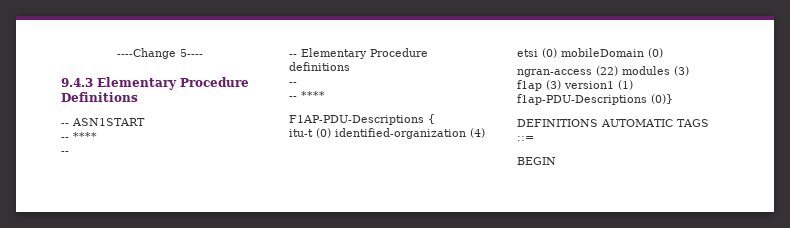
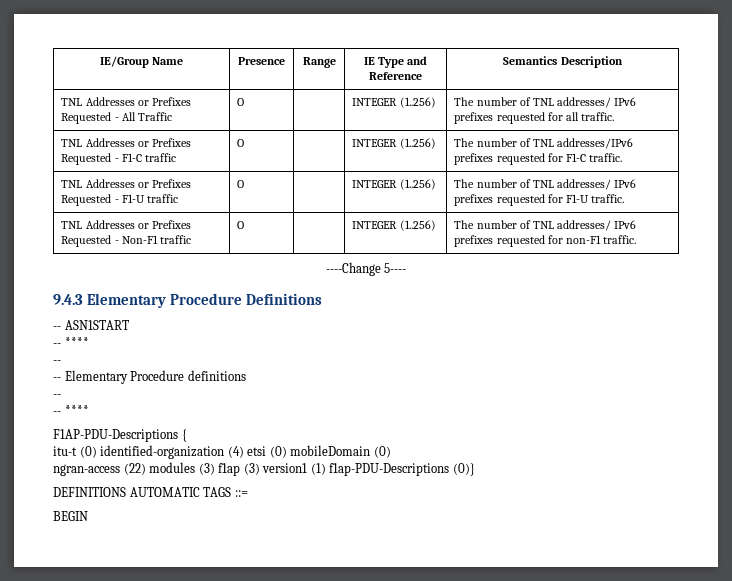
(116, 53) none -> [99,56,184,68] [238,57,285,65] [302,57,336,68] [363,56,428,68] [369,72,422,80] [503,56,623,68] [61,97,191,106] [61,112,172,124] [237,98,245,106] [352,97,436,108] [454,97,637,108] [454,112,614,124] [61,138,191,147] [61,153,176,165] [237,139,245,147] [352,138,436,149] [454,138,633,149] [454,153,622,165] [61,179,191,188] [61,194,178,206] [237,180,245,188] [352,179,436,190] [454,179,637,190] [454,194,624,206] [61,220,191,229] [61,235,191,247] [237,221,245,229] [352,220,436,231] [454,220,637,231] [454,235,636,247] IE/Group Name | Presence | Range | IE Type and Reference | Semantics Description // TNL Addresses or Prefixes Requested - All Traffic | O | | INTEGER (1..256) | The number of TNL addresses/ IPv6 prefixes requested for all traffic. // TNL Addresses or Prefixes Requested - F1-C traffic | O | | INTEGER (1..256) | The number of TNL addresses/IPv6 prefixes requested for F1-C traffic. // TNL Addresses or Prefixes Requested - F1-U traffic | O | | INTEGER (1..256) | The number of TNL addresses/ IPv6 prefixes requested for F1-U traffic. // TNL Addresses or Prefixes Requested - Non-F1 traffic | O | | INTEGER (1..256) | The number of TNL addresses/ IPv6 prefixes requested for non-F1 traffic. //

